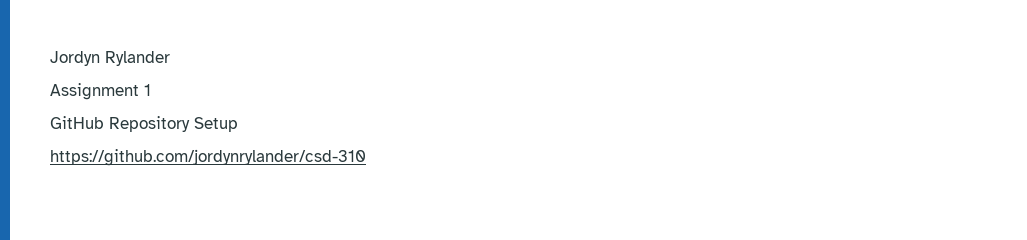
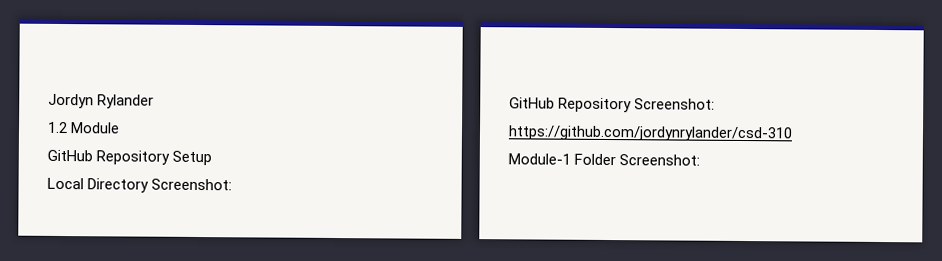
[50,83,151,100] Assignment 1 -> [47,121,121,134] 1.2 Module
[50,149,366,166] https://github.com/jordynrylander/csd-310 -> [47,177,233,193] [509,97,716,113] [508,125,793,142] [508,153,701,166] Local Directory Screenshot: // GitHub Repository Screenshot: // https://github.com/jordynrylander/csd-310 // Module-1 Folder Screenshot:

